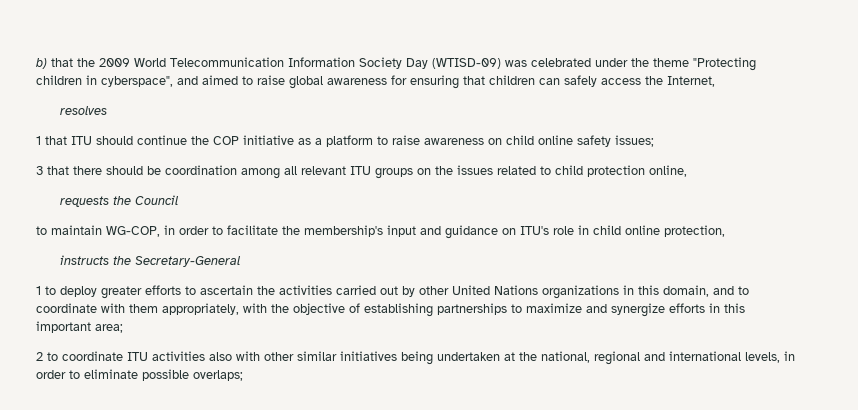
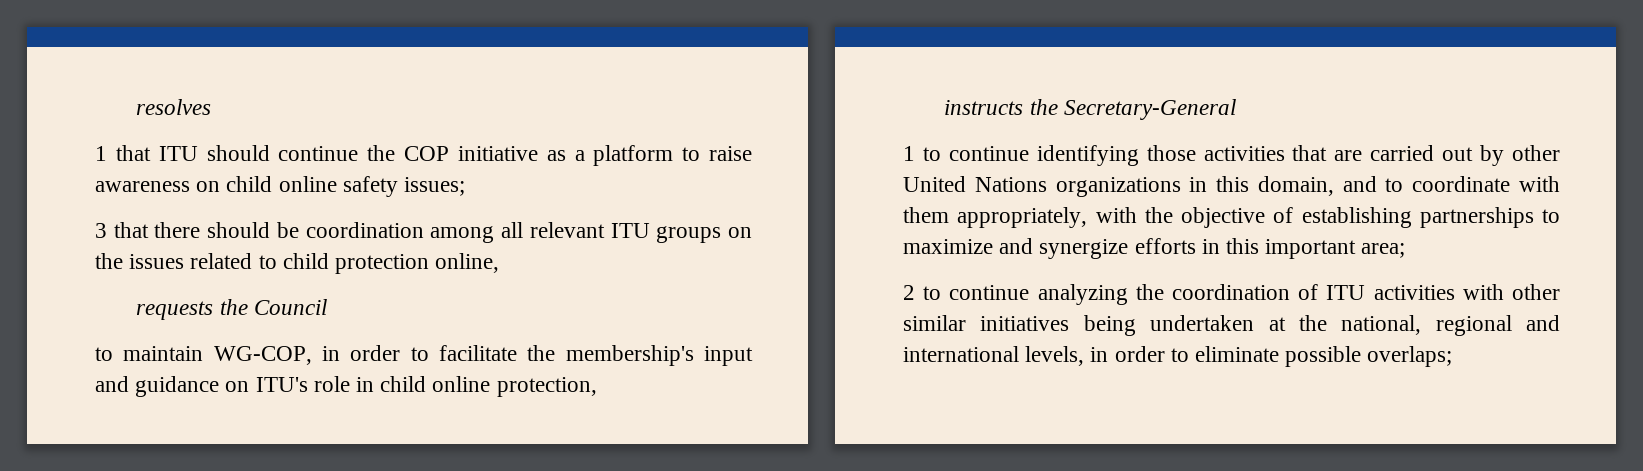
[36,57,756,71] [36,75,715,89] b) that the 2009 World Telecommunication Information Society Day (WTISD-09) was celebrated under the theme "Protecting children in cyberspace", and aimed to raise global awareness for ensuring that children can safely access the Internet, // -> (136, 107) none
[60,285,332,299] deploy greater efforts to ascertain the activities -> [948,145,1363,166] continue identifying those activities that are
[62,351,123,361] coordinate -> [949,284,1319,305] continue analyzing the coordination of
[209,352,232,361] also -> (1455, 292) none

